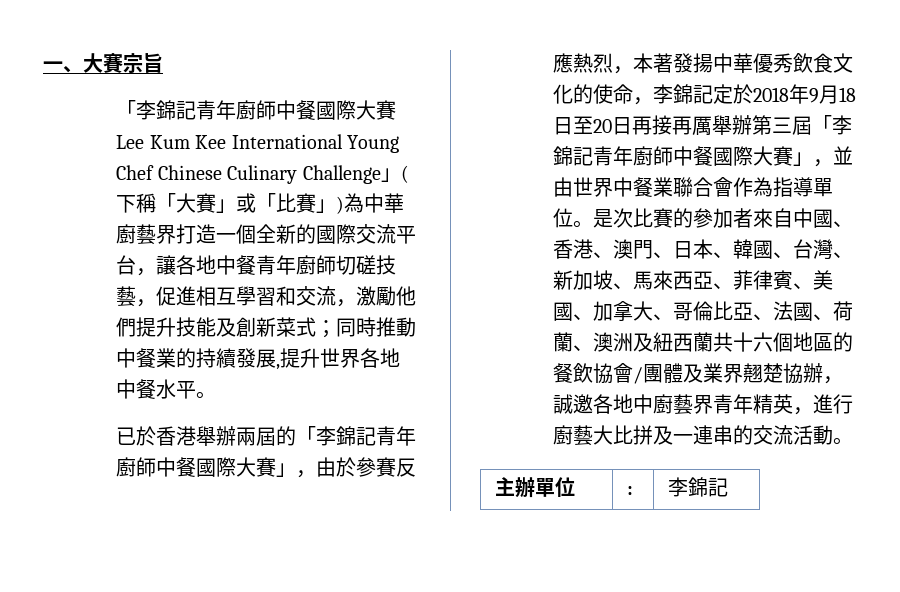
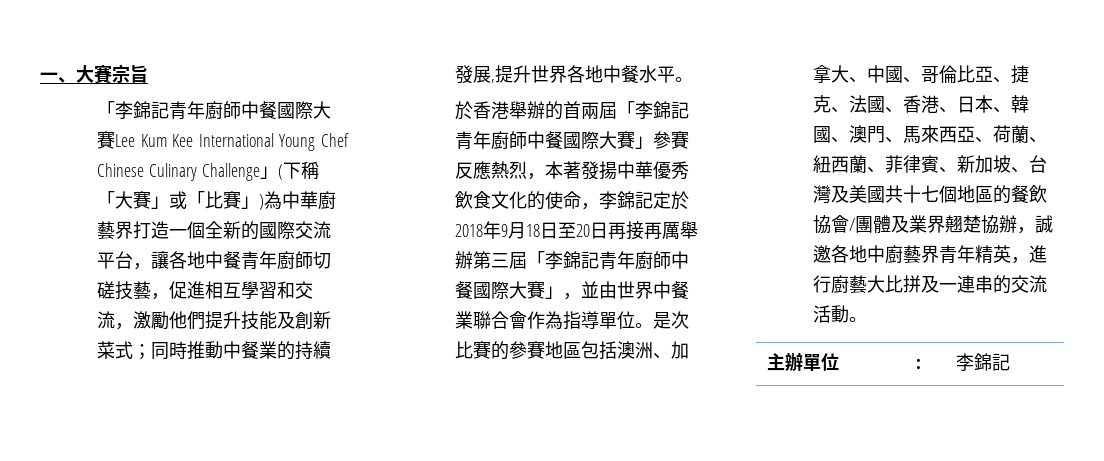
[116,427,137,445] 已 -> (694, 79) none
[236,426,417,446] [116,457,357,478] 兩屆的「李錦記青年廚師中餐國際大賽」，由於 -> [545,101,690,120] [455,131,654,150] 的首兩屆「李錦記青年廚師中餐國際大賽」
[713,208,854,228] [553,239,854,260] [553,270,834,290] [553,301,854,322] [553,332,774,352] 加者來自中國、香港、澳門、日本、韓國、台灣、新加坡、馬來西亞、菲律賓、美國、加拿大、哥倫比亞、法國、荷蘭、澳洲及紐西蘭共十六 -> [527,341,690,359] [813,65,1030,84] [813,95,1030,113] [813,125,1048,144] [813,155,1048,174] [813,185,940,204] 賽地區包括澳洲、加拿大、中國、哥倫比亞、捷克、法國、香港、日本、韓國、澳門、馬來西亞、荷蘭、紐西蘭、菲律賓、新加坡、台灣及美國共十七

